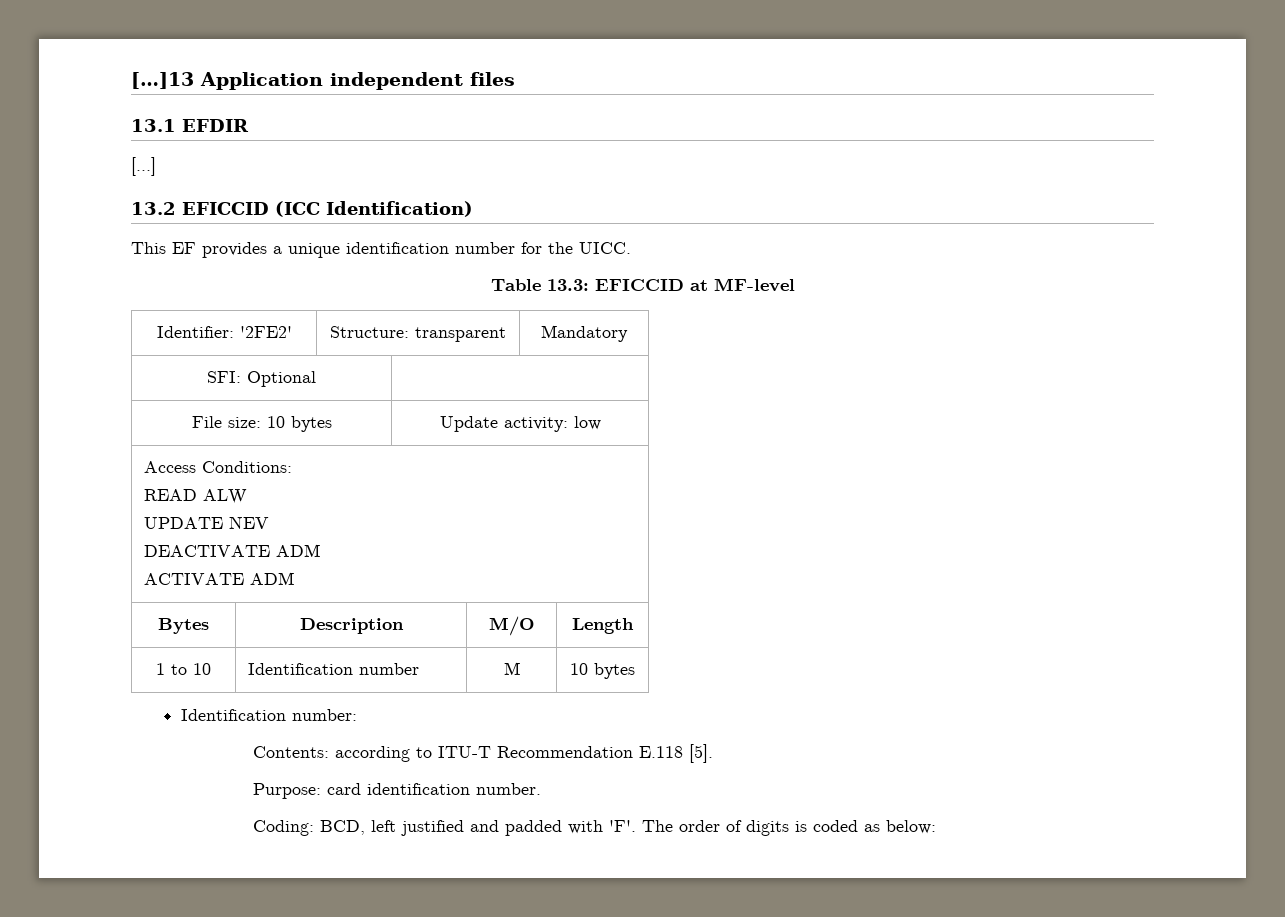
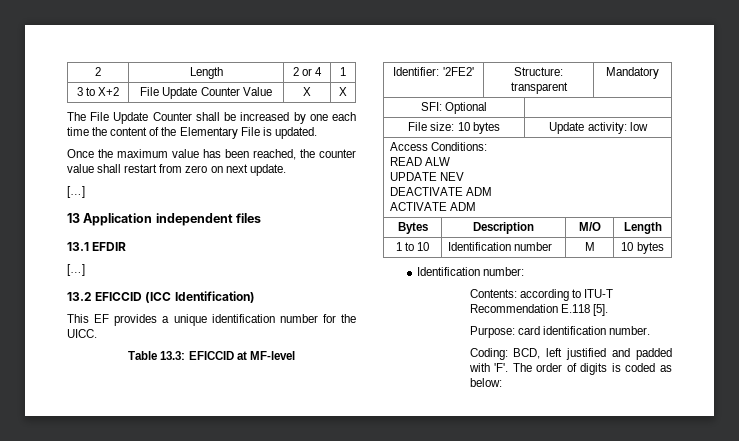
[131,72,194,89] […]13 -> [95,67,101,76] [189,67,223,79] [292,67,323,76] [340,67,346,76] [76,87,120,96] [140,87,272,99] [303,87,311,96] [339,87,347,96] [67,112,357,124] [67,127,317,139] [67,149,356,160] [67,164,286,176] [67,186,85,198] [67,213,80,223] 2 | Length | 2 or 4 | 1 // 3 to X+2 | File Update Counter Value | X | X // The File Update Counter shall be increased by one each time the content of the Elementary File is updated. // Once the maximum value has been reached, the counter value shall restart from zero on next update. // […] // 13

